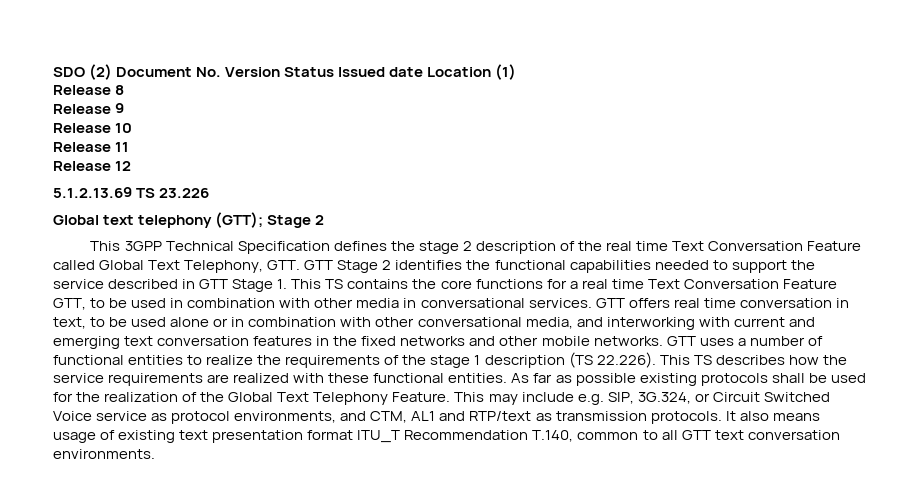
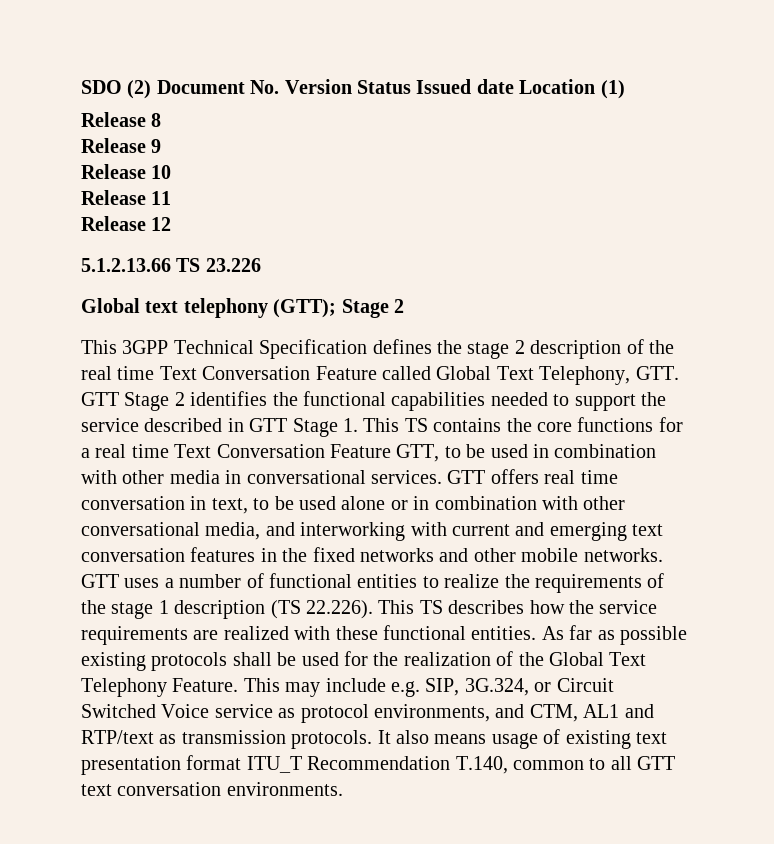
[53,187,132,198] 5.1.2.13.69 -> [81,258,171,272] 5.1.2.13.66

